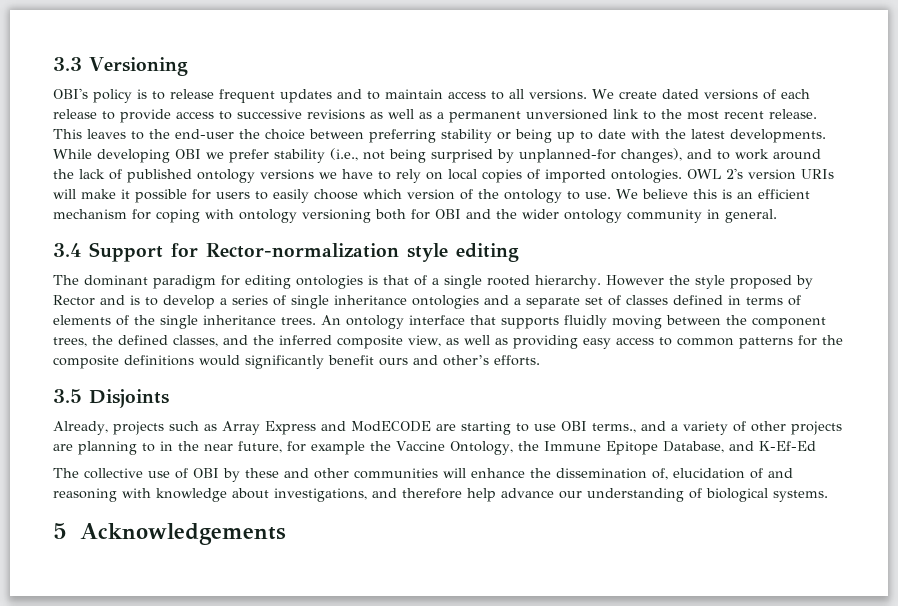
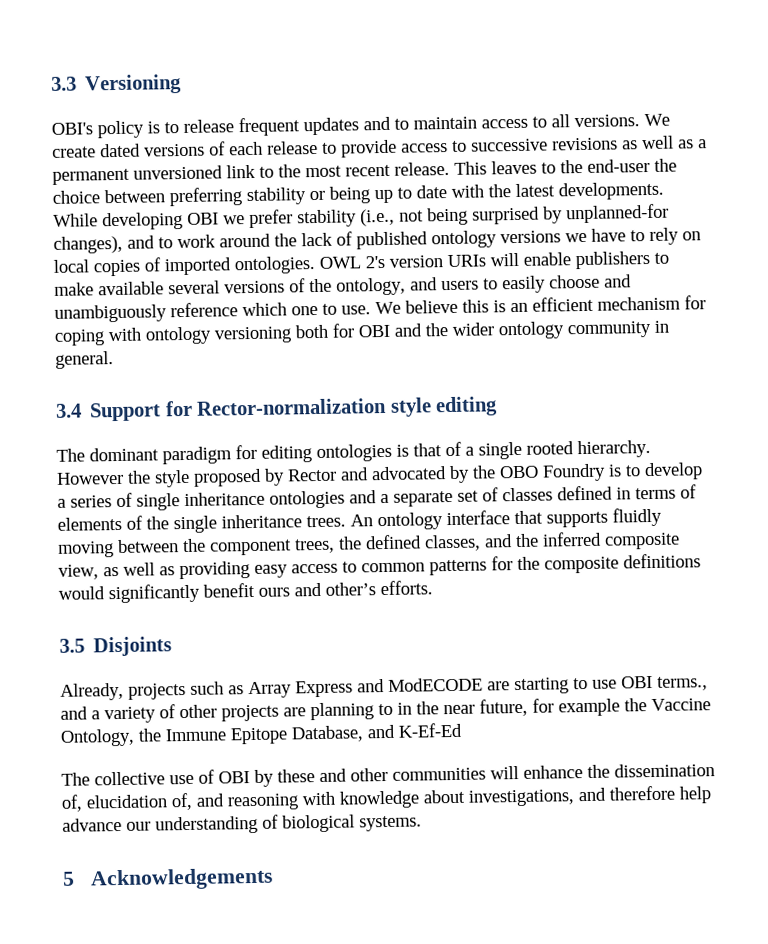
[81,189,562,203] make it possible for users to easily choose which version of the ontology -> [523,250,669,270] [54,274,632,296] [54,302,318,323] enable publishers to make available several versions of the ontology, and users to easily choose and unambiguously reference which one
(125, 300) none -> [371,463,606,484] advocated by the OBO Foundry
[750,468,763,479] of -> [171,792,193,811] of,

